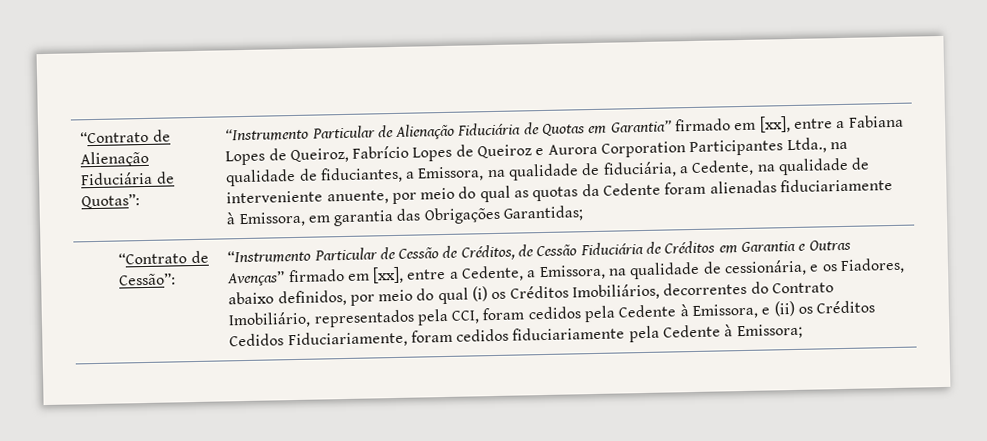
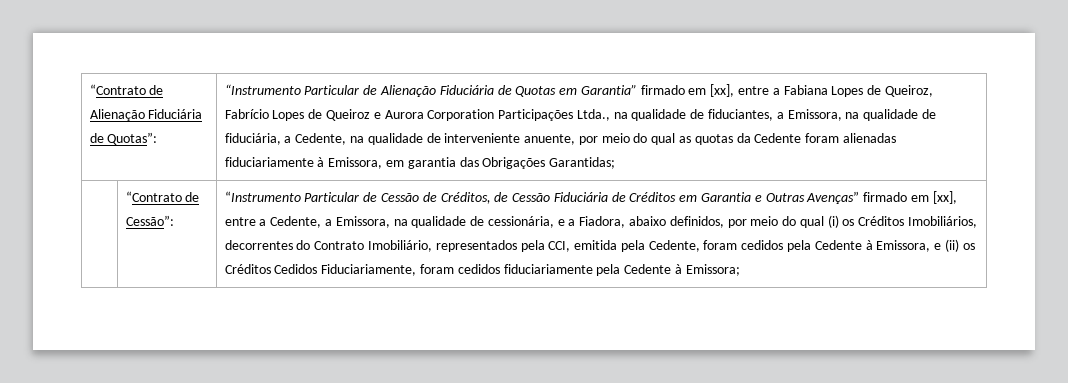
[689,139,784,157] Participantes -> [498,109,574,121] Participações
[821,257,906,275] os Fiadores, -> [568,216,626,228] a Fiadora,
(481, 317) none -> [574,240,700,252] emitida pela Cedente,

